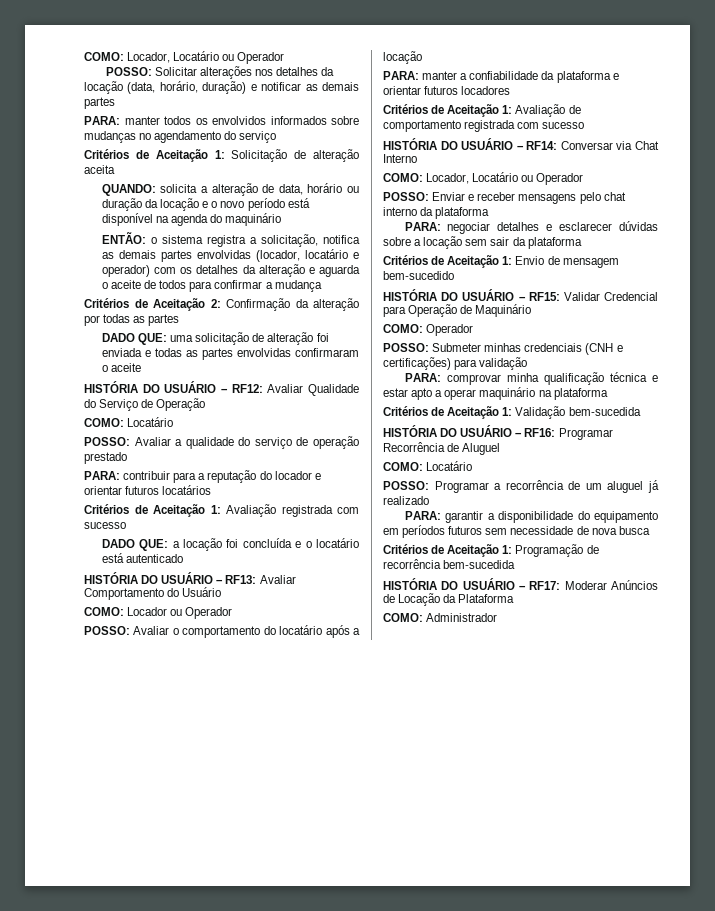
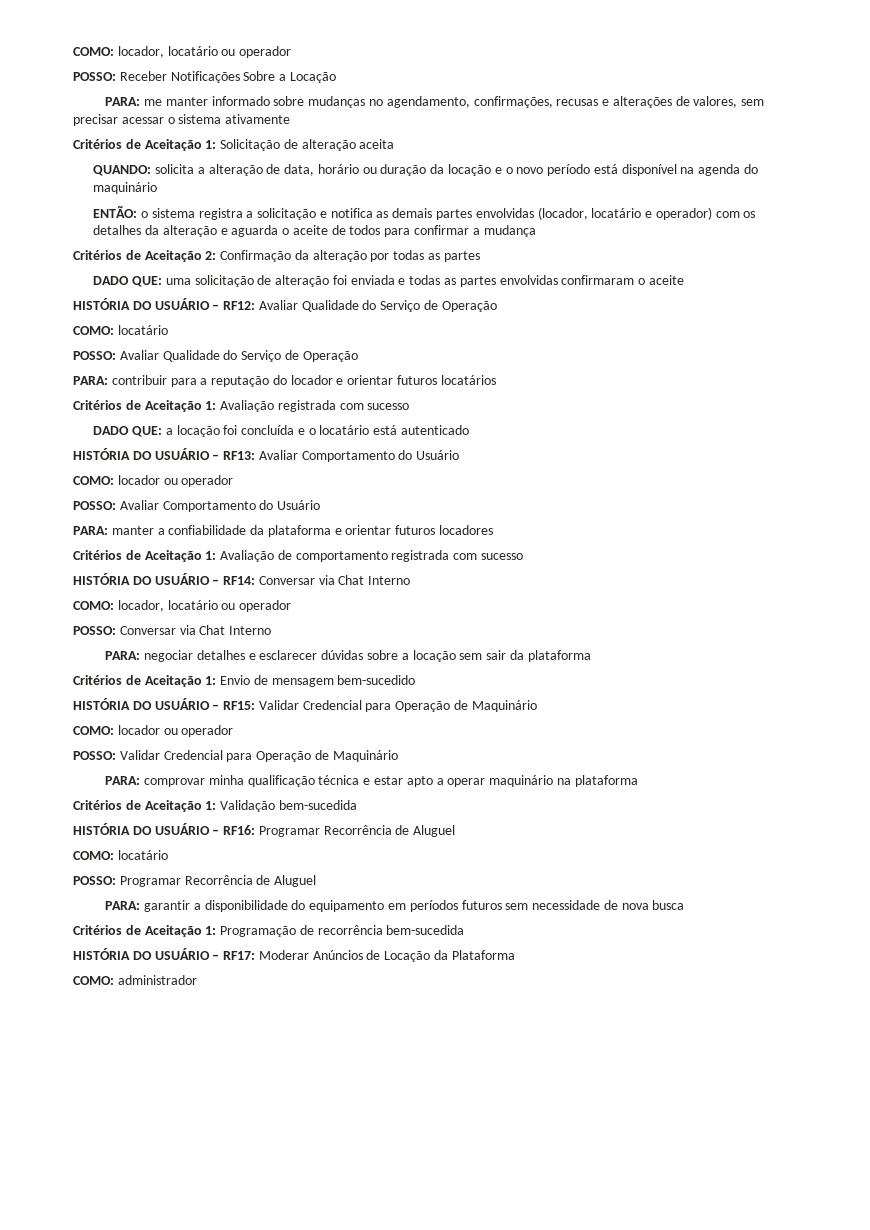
[84,51,285,64] [105,66,335,79] [84,81,359,94] [84,97,115,109] [84,116,359,125] [84,131,277,143] COMO: Locador, Locatário ou Operador // POSSO: Solicitar alterações nos detalhes da locação (data, horário, duração) e notificar as demais partes // PARA: manter todos os envolvidos informados sobre mudanças no agendamento do serviço -> [73,46,292,58] [73,71,336,83] [105,96,765,108] [73,114,291,126] COMO: locador, locatário ou operador // POSSO: Receber Notificações Sobre a Locação // PARA: me manter informado sobre mudanças no agendamento, confirmações, recusas e alterações de valores, sem precisar acessar o sistema ativamente
[260,234,318,247] solicitação, -> [257,208,327,220] solicitação e
[127,417,174,427] [84,436,359,449] [84,452,127,464] Locatário // POSSO: Avaliar a qualidade do serviço de operação prestado -> [117,325,168,335] [73,350,358,362] locatário // POSSO: Avaliar Qualidade do Serviço de Operação
[127,607,233,619] [84,625,360,638] [383,51,422,64] Locador ou Operador // POSSO: Avaliar o comportamento do locatário após a locação -> [117,475,234,487] [73,500,321,512] locador ou operador // POSSO: Avaliar Comportamento do Usuário
[426,172,584,185] [383,192,626,204] [383,207,490,219] Locador, Locatário ou Operador // POSSO: Enviar e receber mensagens pelo chat interno da plataforma -> [117,600,292,612] [73,625,272,635] locador, locatário ou operador // POSSO: Conversar via Chat Interno
[426,324,474,336] [383,343,623,355] [383,357,528,370] Operador // POSSO: Submeter minhas credenciais (CNH e certificações) para validação -> [117,725,234,737] [73,750,398,762] locador ou operador // POSSO: Validar Credencial para Operação de Maquinário
[426,461,473,471] Locatário -> [117,850,168,860] locatário
[494,480,659,493] [383,496,429,505] a recorrência de um aluguel já realizado -> [184,875,317,887] Recorrência de Aluguel
[426,613,498,622] Administrador -> [117,975,197,985] administrador

